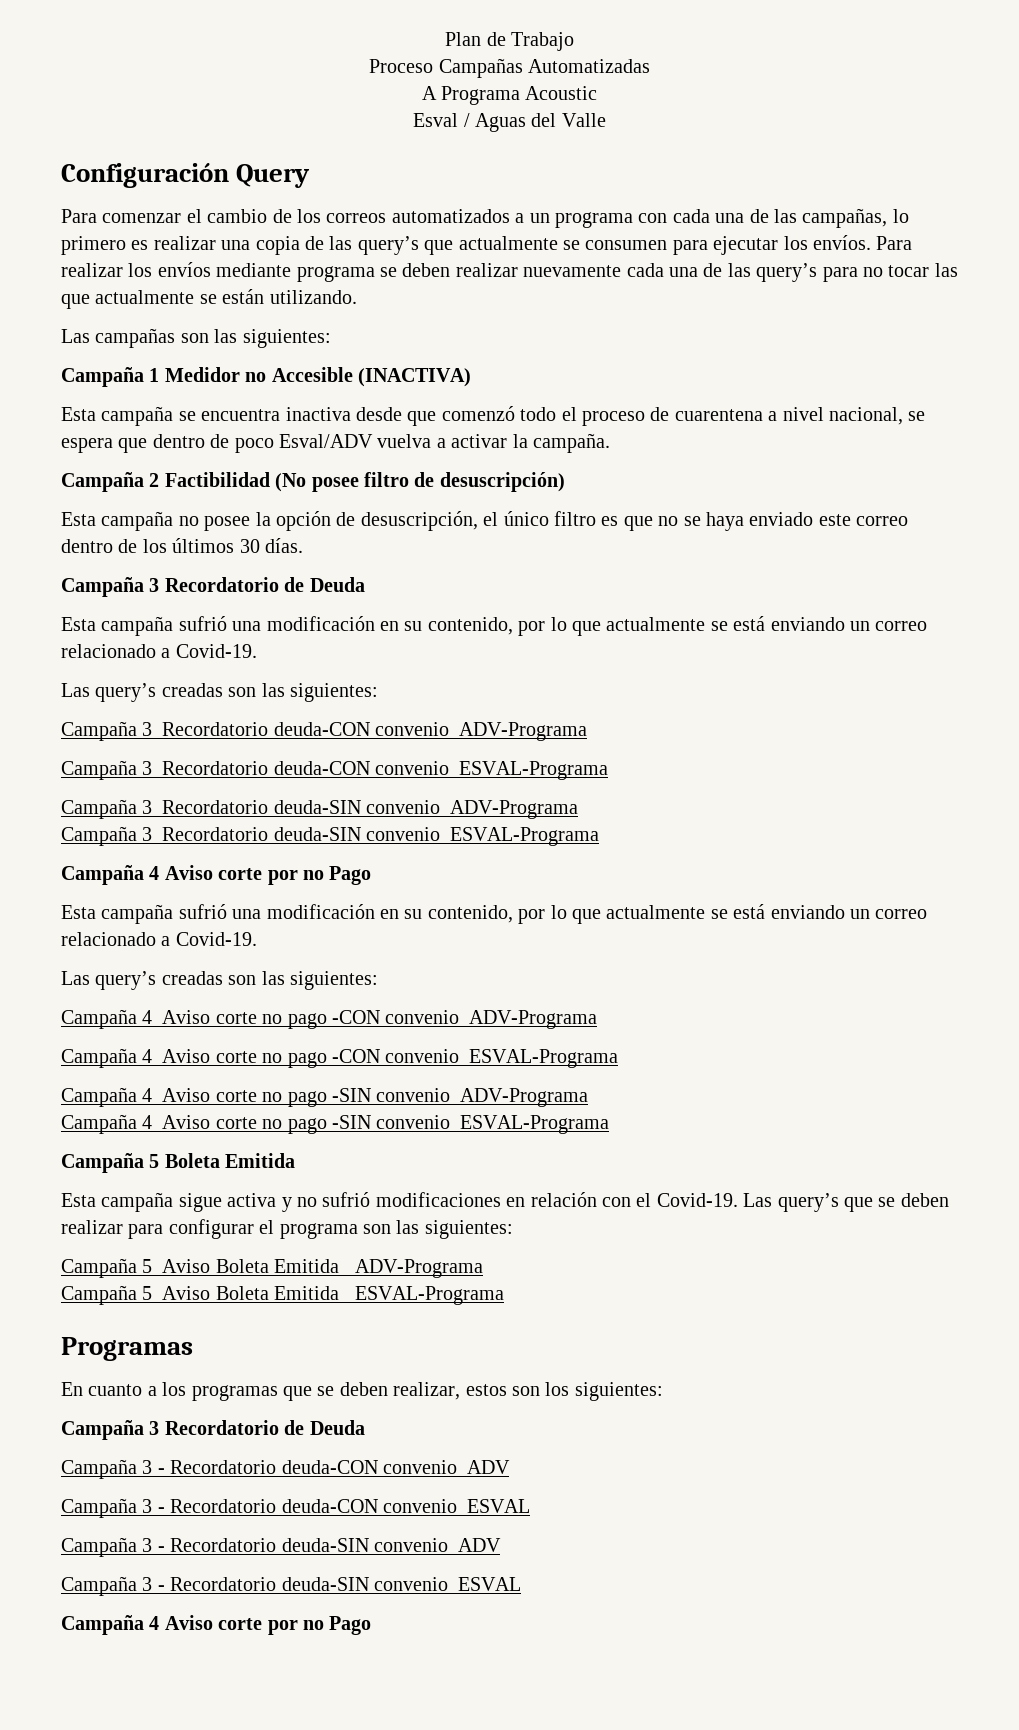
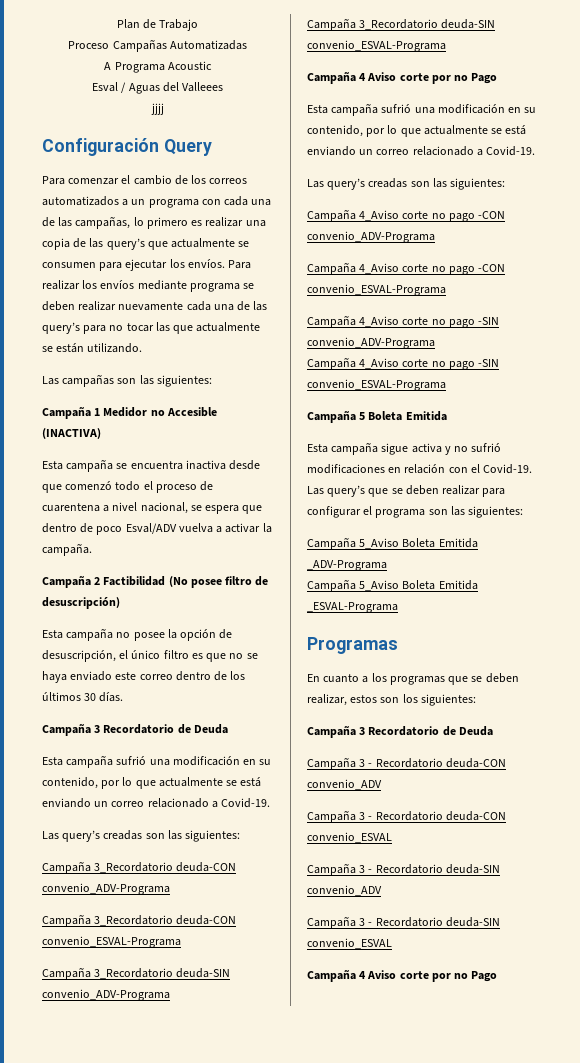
[561,113,606,127] Valle -> [181,82,223,92] [150,103,164,115] Valleees // jjjj

